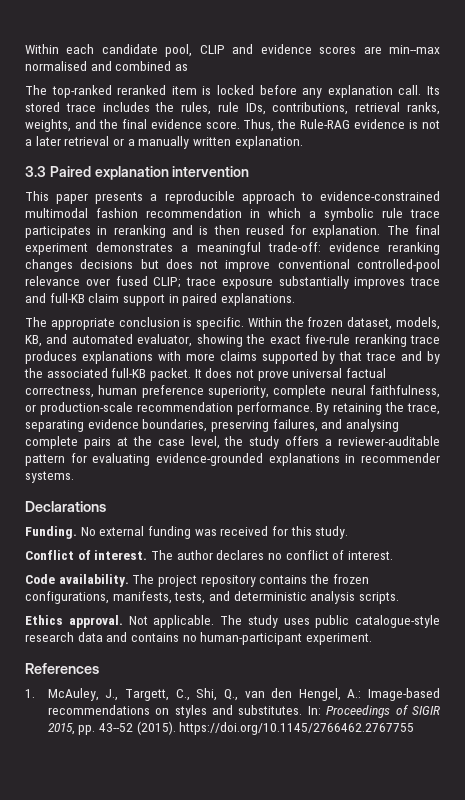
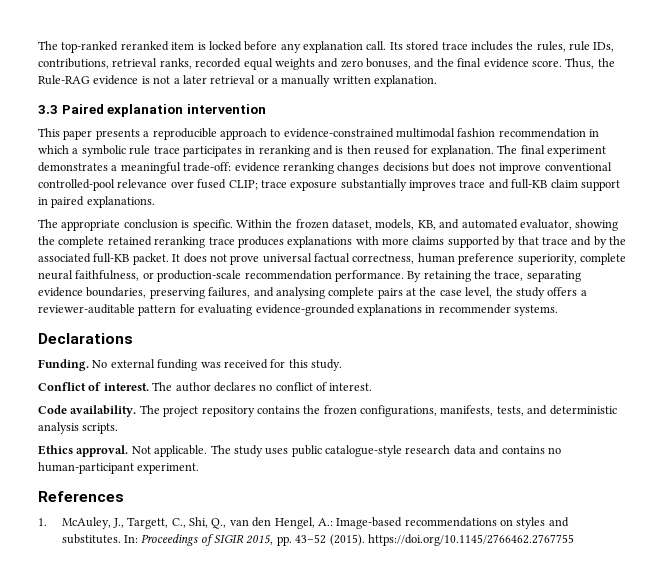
[25,44,441,57] [25,61,188,71] Within each candidate pool, CLIP and evidence scores are min--max normalised and combined as // -> (38, 45) none
[25,119,71,132] weights, -> [195,58,411,70] recorded equal weights and zero bonuses,
[269,334,351,344] exact five-rule -> [58,236,152,248] complete retained
[99,723,134,732] 43--52 -> [295,534,327,544] 43–52

